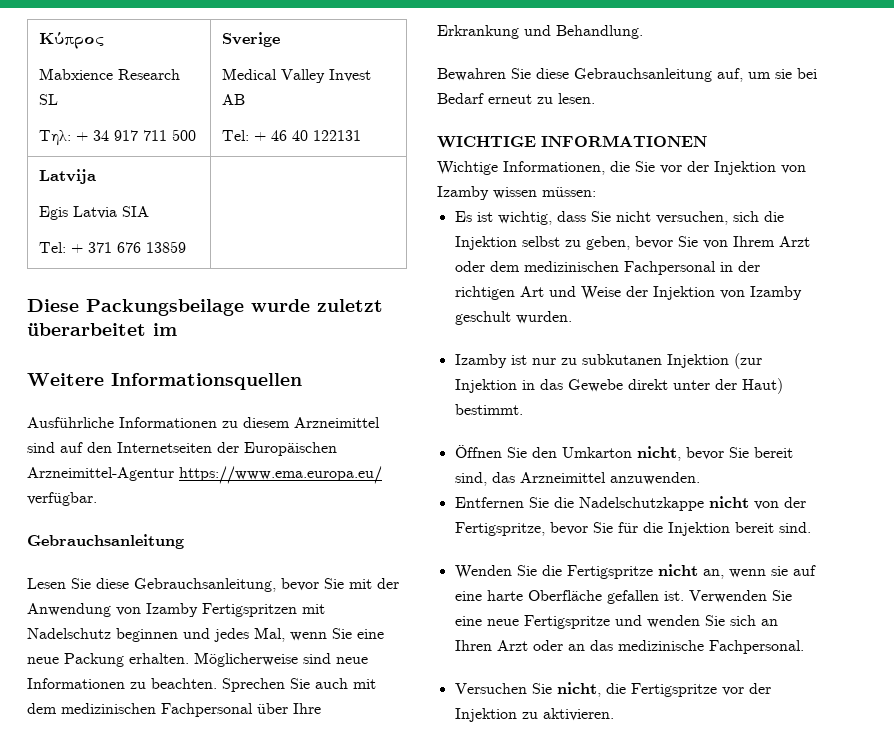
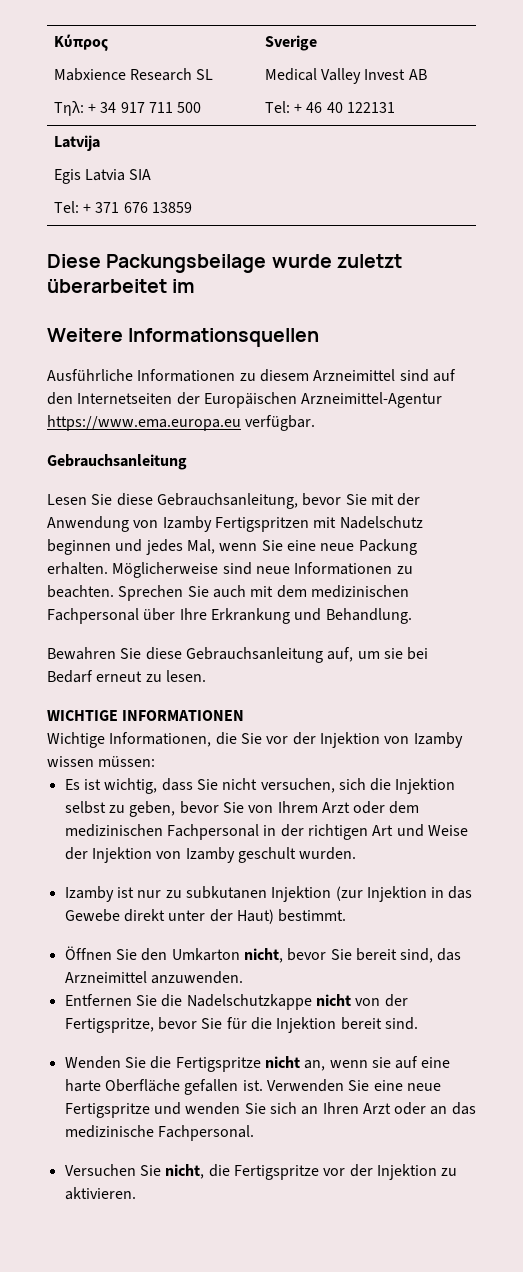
[179,466,382,484] https://www.ema.europa.eu/ -> [47,415,241,431] https://www.ema.europa.eu

